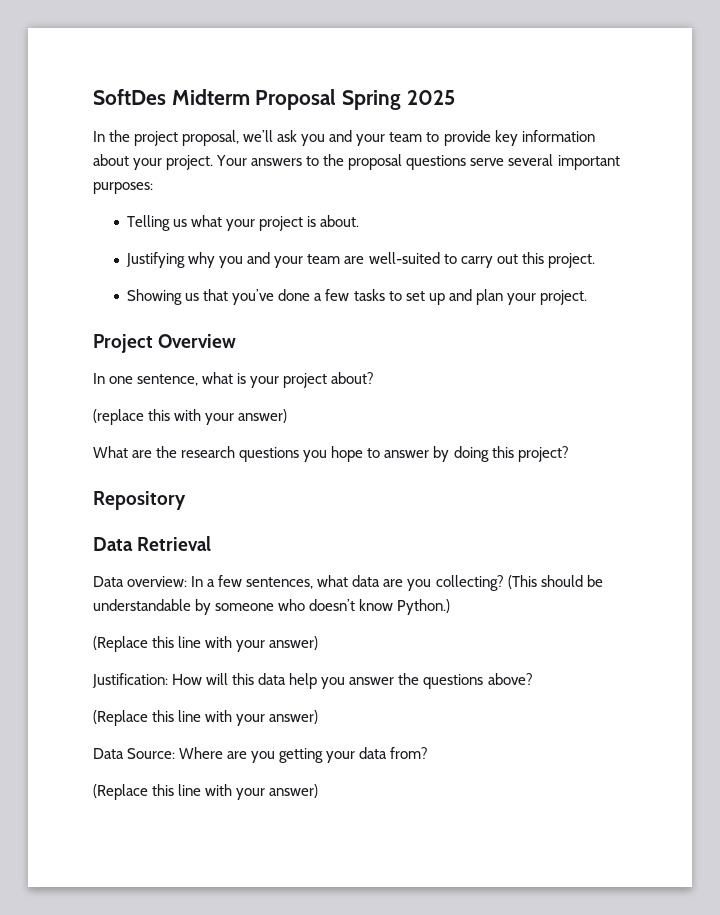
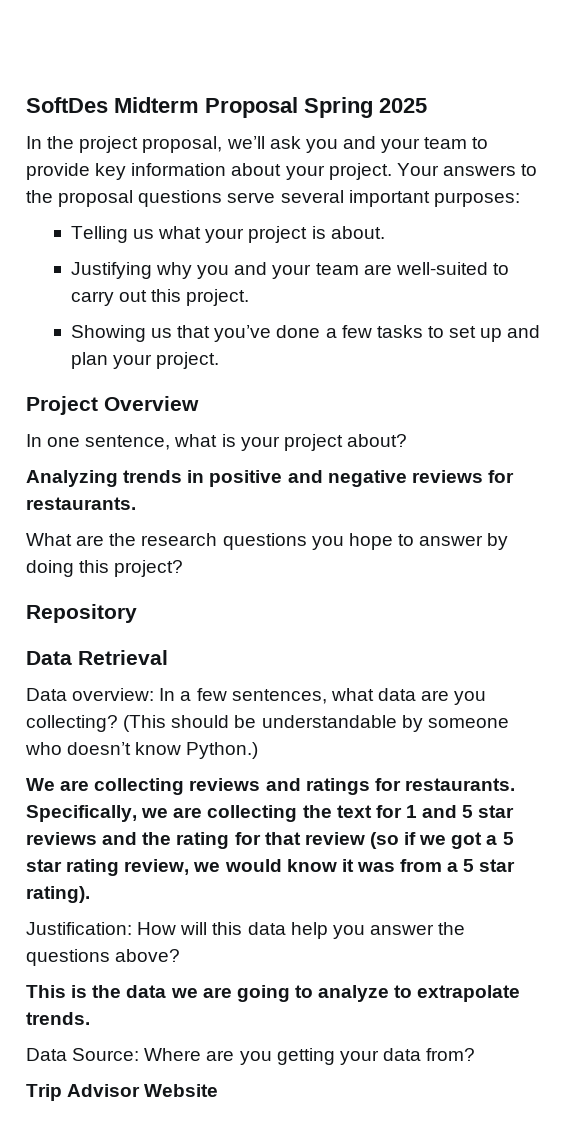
[93,409,288,425] (replace this with your answer) -> [26,470,514,487] [26,497,136,510] Analyzing trends in positive and negative reviews for restaurants.
[93,636,319,652] (Replace this line with your answer) -> [26,778,515,795] [26,805,515,822] [26,832,514,849] [26,859,516,876] [26,886,90,903] We are collecting reviews and ratings for restaurants. Specifically, we are collecting the text for 1 and 5 star reviews and the rating for that review (so if we got a 5 star rating review, we would know it was from a 5 star rating).
[93,710,319,726] (Replace this line with your answer) -> [26,985,521,1002] [26,1012,90,1025] This is the data we are going to analyze to extrapolate trends.
[93,784,319,800] (Replace this line with your answer) -> [26,1084,219,1101] Trip Advisor Website

